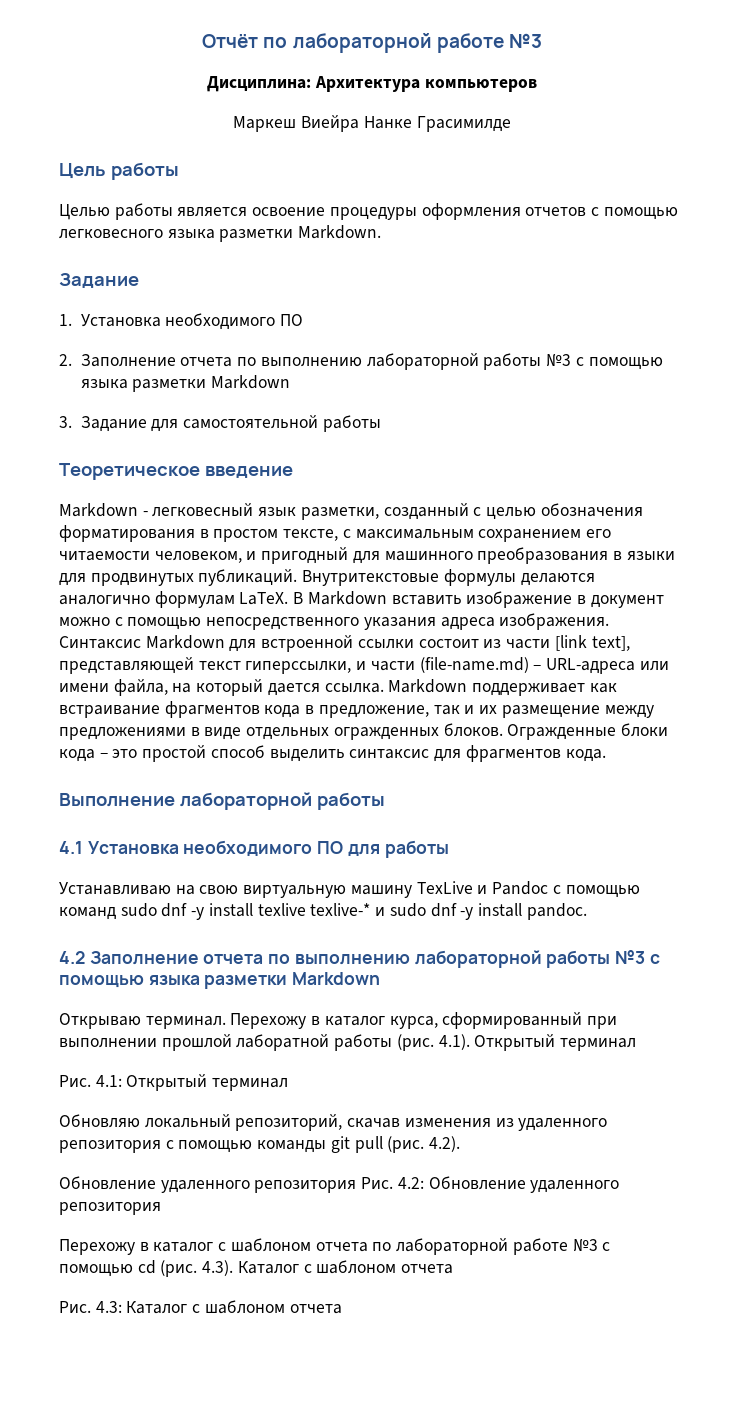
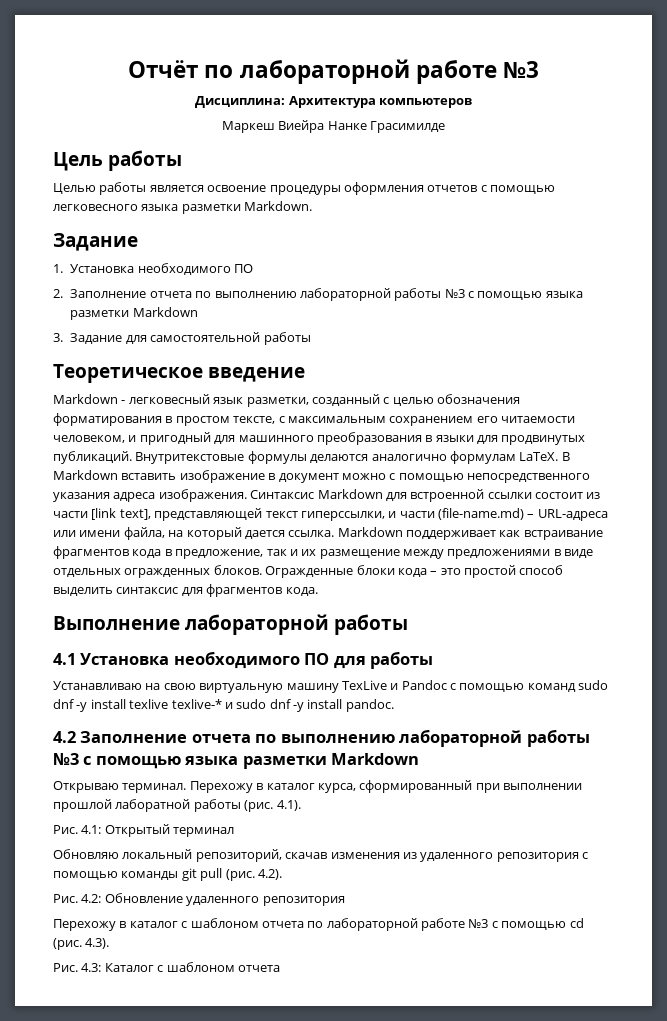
[474,1034,637,1051] Открытый терминал -> (301, 805) none
[59,1176,357,1193] Обновление удаленного репозитория -> (282, 874) none
[237,1260,454,1274] Каталог с шаблоном отчета -> (110, 943) none

